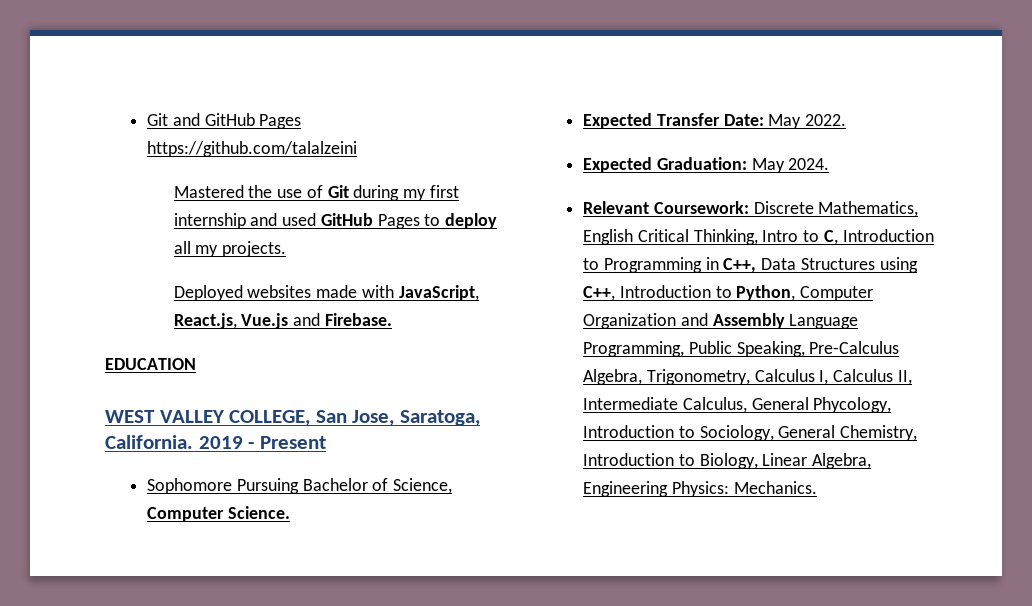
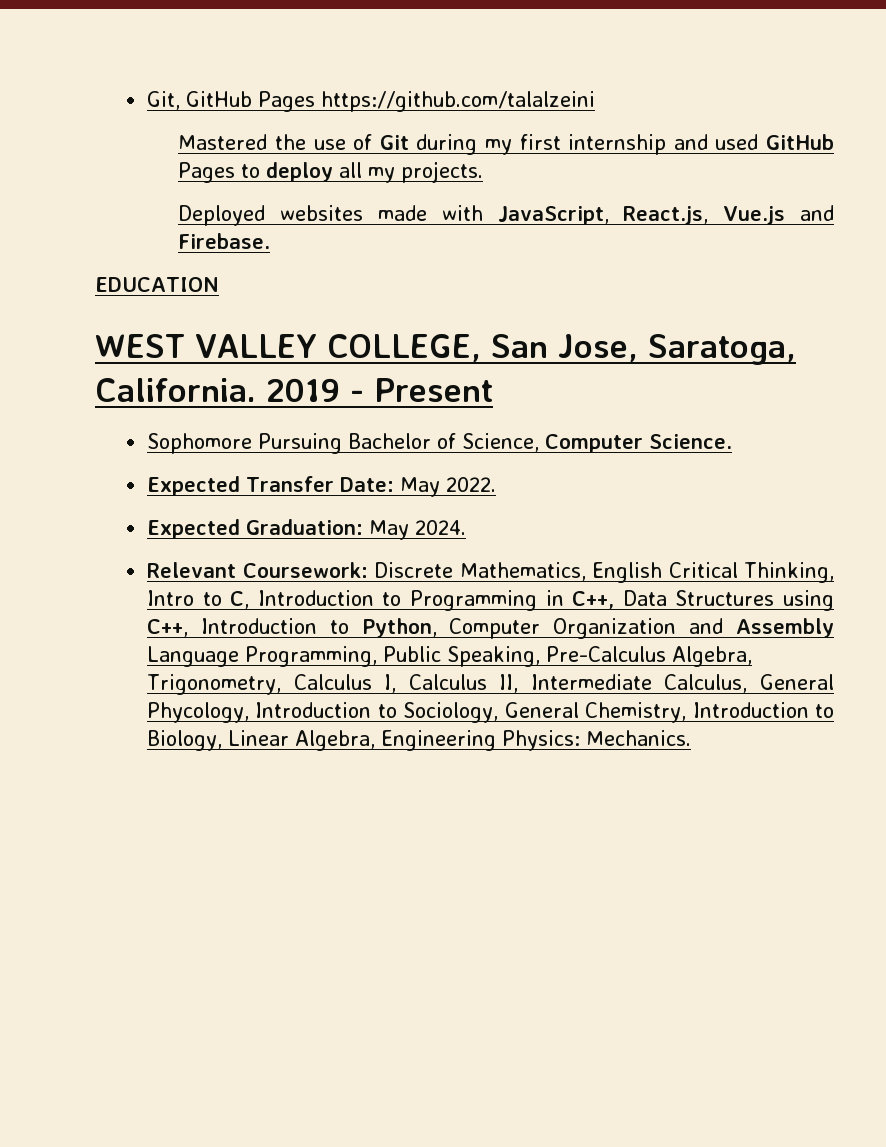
[147,113,200,126] Git and -> [146,91,180,110] Git,

